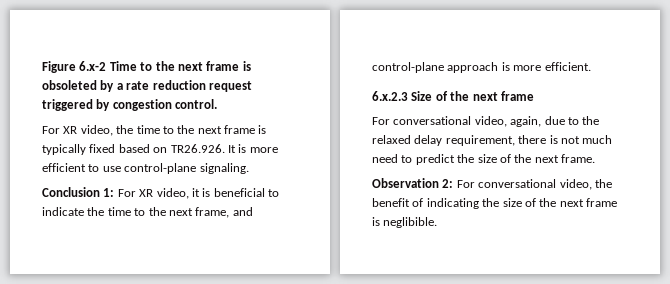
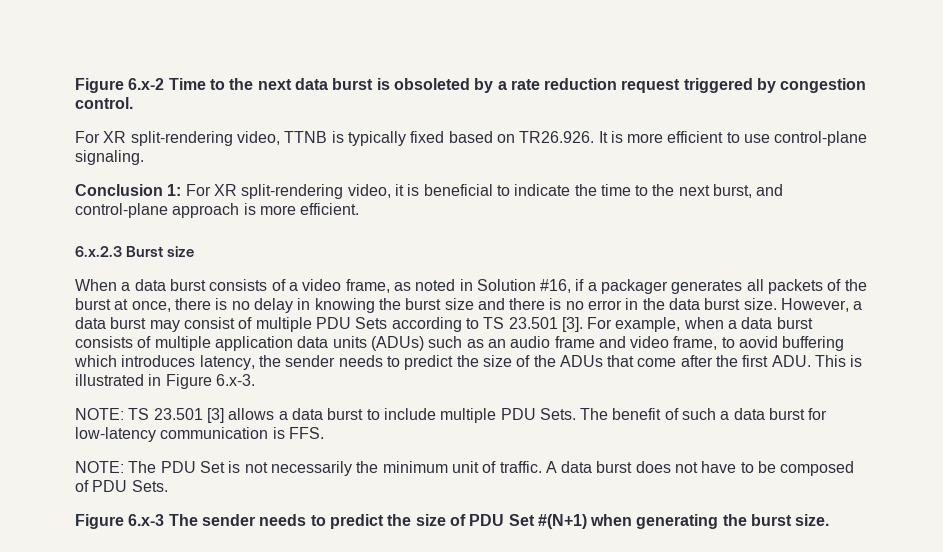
[206,61,240,71] frame -> [294,78,374,90] data burst
[80,125,255,136] video, the time to the next frame -> [130,131,328,146] split-rendering video, TTNB
(154, 193) none -> [241,184,344,199] split-rendering
[195,207,230,218] frame, -> [713,184,753,198] burst,
[411,91,534,101] [372,116,600,127] [372,135,613,146] [372,154,398,163] Size of the next frame // For conversational video, again, due to the relaxed delay requirement, there is not much need -> [126,246,195,257] [75,279,867,294] [75,298,863,313] [75,317,813,332] [75,336,845,351] [74,355,383,370] Burst size // When a data burst consists of a video frame, as noted in Solution #16, if a packager generates all packets of the burst at once, there is no delay in knowing the burst size and there is no error in the data burst size. However, a data burst may consist of multiple PDU Sets according to TS 23.501 [3]. For example, when a data burst consists of multiple application data units (ADUs) such as an audio frame and video frame, to aovid buffering which introduces latency, the sender needs
[534,154,595,163] [372,178,612,190] [372,198,617,209] [372,217,438,228] next frame. // Observation 2: For conversational video, the benefit of indicating the size of the next frame is neglibible. -> [559,355,863,367] [75,374,255,389] [75,408,828,423] [75,427,324,442] [75,461,855,476] [75,480,168,492] [75,514,830,529] ADUs that come after the first ADU. This is illustrated in Figure 6.x-3. // NOTE: TS 23.501 [3] allows a data burst to include multiple PDU Sets. The benefit of such a data burst for low-latency communication is FFS. // NOTE: The PDU Set is not necessarily the minimum unit of traffic. A data burst does not have to be composed of PDU Sets. // Figure 6.x-3 The sender needs to predict the size of PDU Set #(N+1) when generating the burst size.

